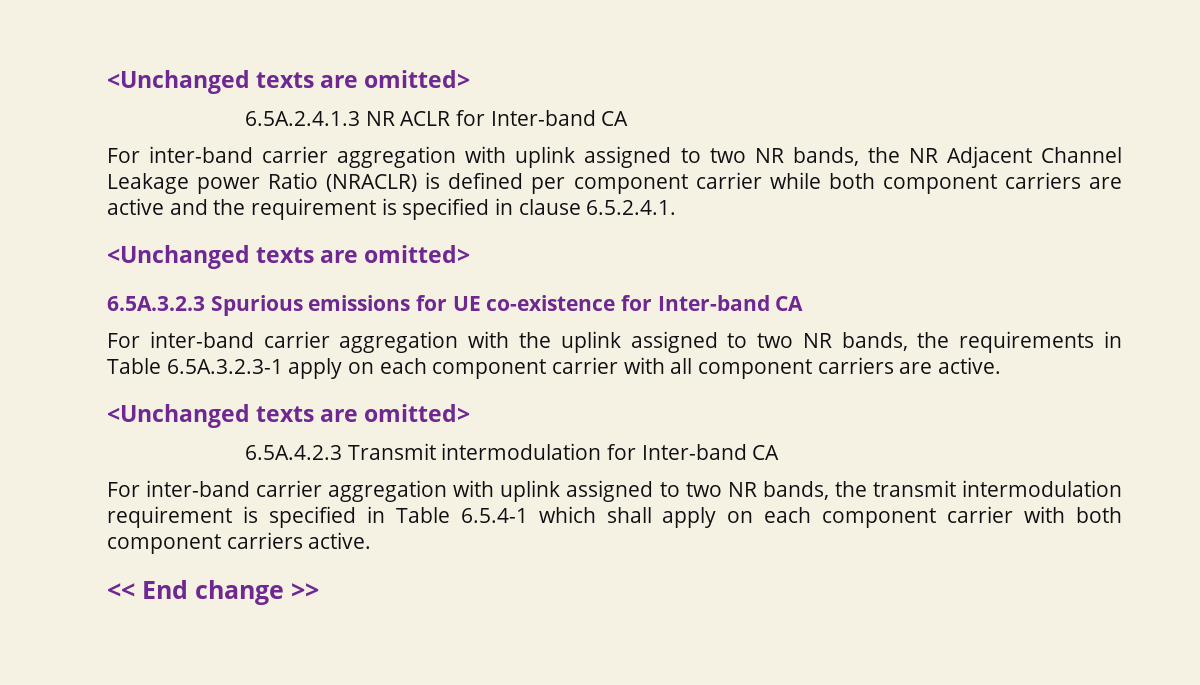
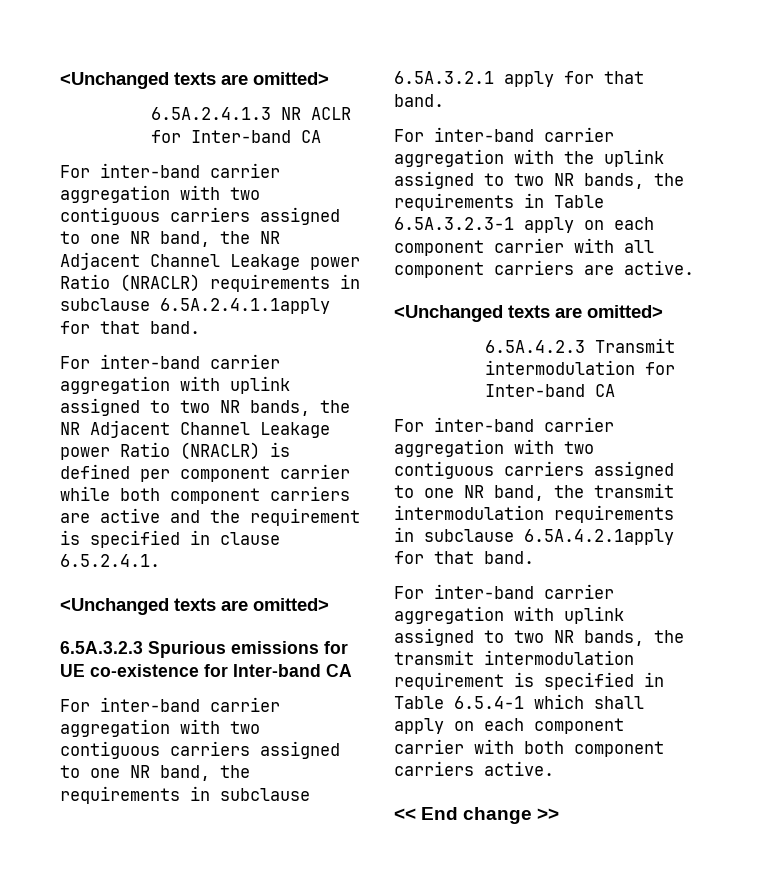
(629, 118) none -> [60,163,280,178] [60,185,260,203] [60,207,340,225] [60,231,280,247] [60,252,360,270] [60,274,360,292] [60,298,330,314] [60,321,200,334] // For inter-band carrier aggregation with two contiguous carriers assigned to one NR band, the NR Adjacent Channel Leakage power Ratio (NRACLR) requirements in subclause 6.5A.2.4.1.1apply for that band.
(804, 303) none -> [60,697,280,712] [60,719,260,737] [60,741,340,759] [60,765,250,781] [60,786,310,804] [394,71,644,87] [394,94,444,107] // For inter-band carrier aggregation with two contiguous carriers assigned to one NR band, the requirements in subclause 6.5A.3.2.1 apply for that band.
(780, 452) none -> [394,417,614,432] [394,439,594,457] [394,461,674,479] [394,483,674,501] [394,505,674,523] [394,527,674,545] [394,551,534,564] // For inter-band carrier aggregation with two contiguous carriers assigned to one NR band, the transmit intermodulation requirements in subclause 6.5A.4.2.1apply for that band.

